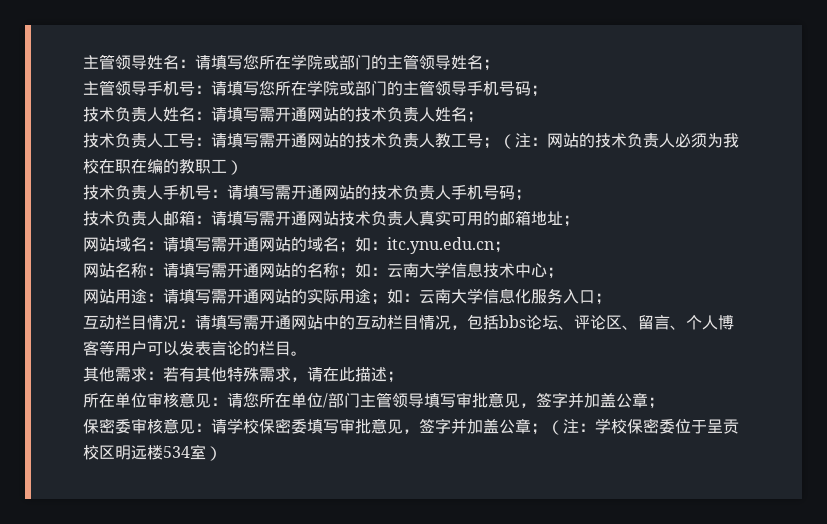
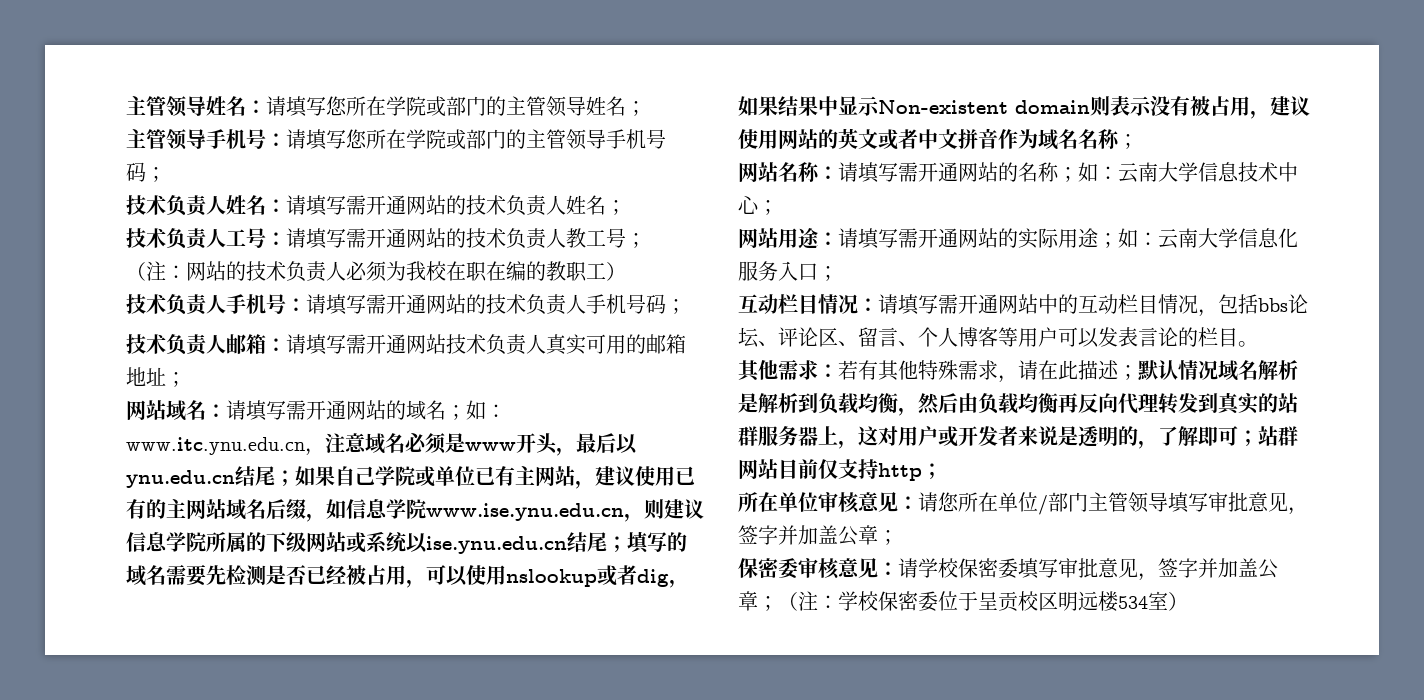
[387,237,494,254] itc.ynu.edu.cn -> [126,433,638,456] [126,466,695,489] [126,499,704,522] [126,531,687,554] [126,564,689,588] [738,96,1310,119] [738,128,1120,150] www.itc.ynu.edu.cn，注意域名必须是www开头，最后以ynu.edu.cn结尾；如果自己学院或单位已有主网站，建议使用已有的主网站域名后缀，如信息学院www.ise.ynu.edu.cn，则建议信息学院所属的下级网站或系统以ise.ynu.edu.cn结尾；填写的域名需要先检测是否已经被占用，可以使用nslookup或者dig，如果结果中显示Non-existent domain则表示没有被占用，建议使用网站的英文或者中文拼音作为域名名称
(403, 377) none -> [1138,360,1298,381] [738,392,1298,416] [738,426,1298,449] [738,459,942,481] 默认情况域名解析是解析到负载均衡，然后由负载均衡再反向代理转发到真实的站群服务器上，这对用户或开发者来说是透明的，了解即可；站群网站目前仅支持http；

